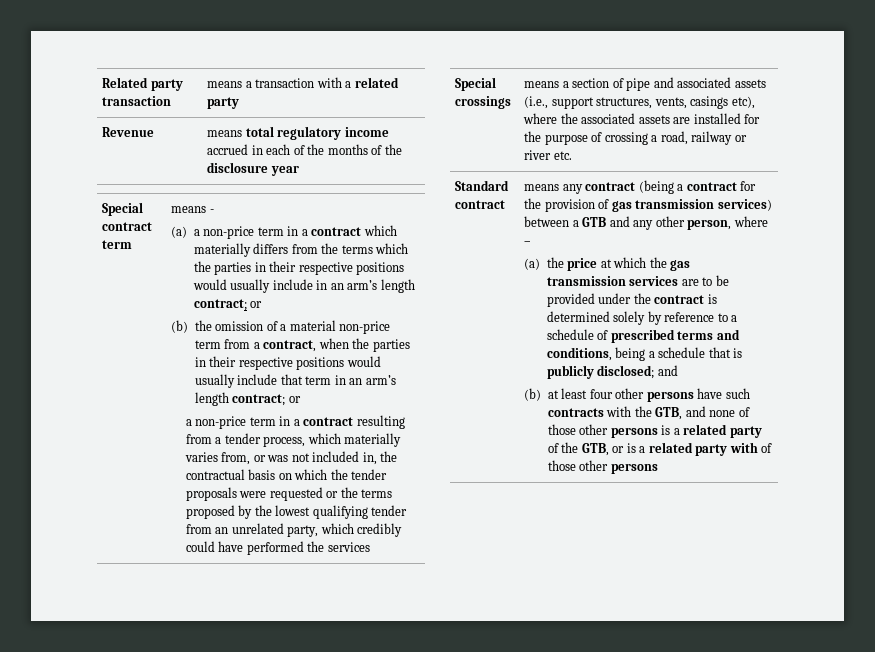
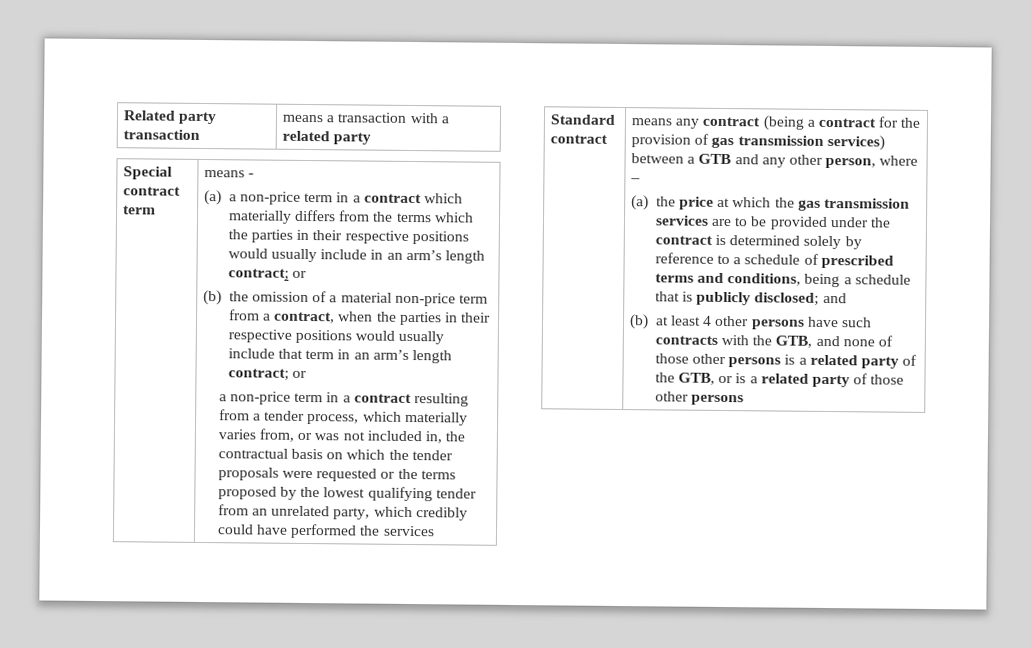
[102,127,155,137] [207,126,389,140] [207,144,402,155] [207,162,299,176] // Revenue | means total regulatory income accrued in each of the months of the disclosure year -> (372, 138) none
[455,77,497,91] [455,96,512,109] [524,77,766,91] [524,96,755,109] [523,113,761,124] [524,131,747,145] [524,150,572,160] // Special crossings | means a section of pipe and associated assets (i.e., support structures, vents, casings etc), where the associated assets are installed for the purpose of crossing a road, railway or river etc. -> (435, 531) none
[589,389,613,399] four -> [702,315,713,326] 4
[729,442,758,453] with -> (850, 381) none

